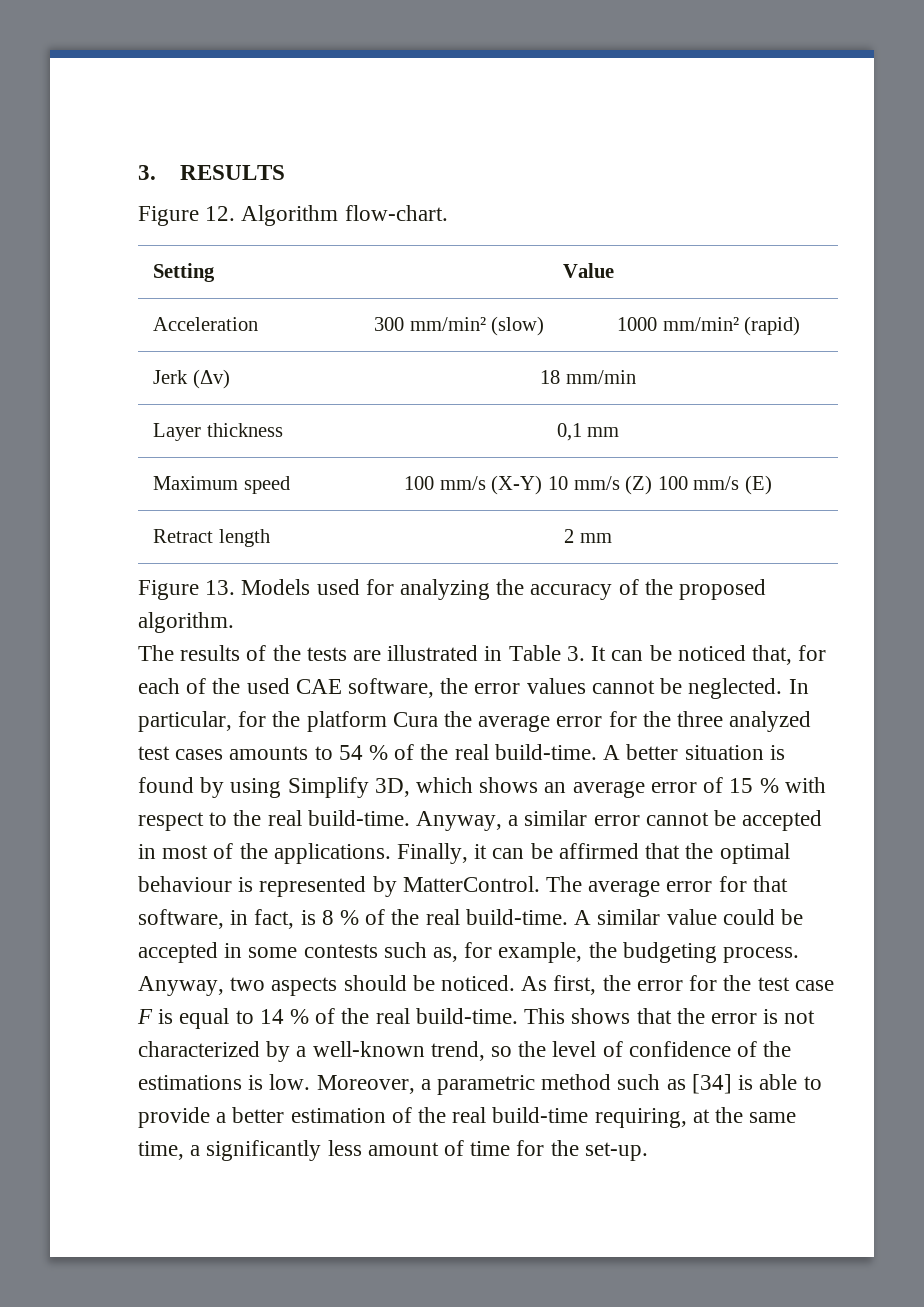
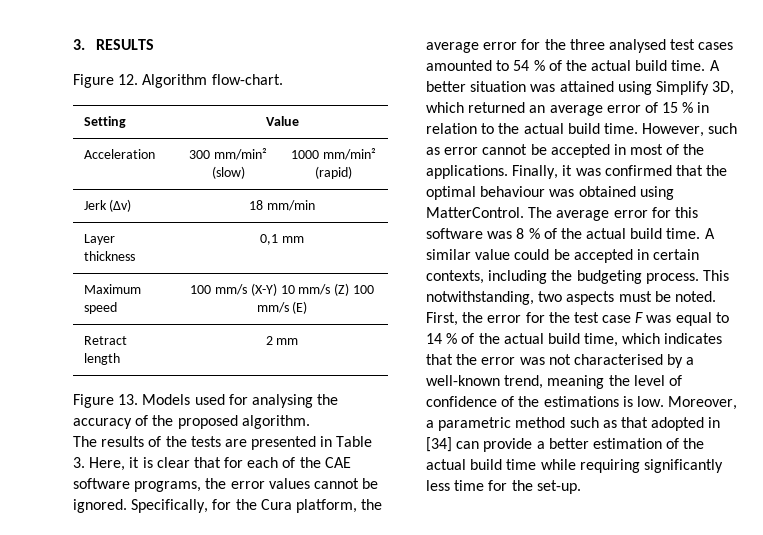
[400,579,491,600] analyzing -> [251,394,313,408] analysing
[387,645,479,661] illustrated -> [251,436,317,450] presented
[591,645,792,665] It can be noticed that, -> [89,457,221,471] Here, it is clear that
[246,678,435,698] used CAE software, -> [324,457,351,468] [73,478,202,492] CAE software programs,
[688,678,809,699] [138,711,438,732] neglected. In particular, for the platform Cura -> [73,499,357,513] ignored. Specifically, for the Cura platform,
[729,711,812,732] analyzed -> [608,39,666,53] analysed
[229,746,309,760] amounts -> [426,60,492,71] amounted
[454,744,785,760] [138,777,225,798] real build-time. A better situation is found by -> [591,60,720,71] [426,81,614,92] actual build time. A better situation was attained
[479,777,539,793] shows -> [468,102,526,113] returned
[784,777,826,793] [138,810,588,831] with respect to the real build-time. Anyway, a similar -> [697,102,710,113] [426,123,738,137] [426,147,440,155] in relation to the actual build time. However, such as
[492,843,639,859] can be affirmed -> [575,165,672,176] was confirmed
[238,876,397,897] is represented by -> [549,186,674,200] was obtained using
[752,876,788,892] [138,909,316,929] that software, in fact, is -> [674,207,698,218] [426,228,513,239] this software was
[425,909,568,925] real build-time. -> [586,228,701,239] actual build time.
[248,942,800,963] [138,975,597,996] some contests such as, for example, the budgeting process. Anyway, two aspects should be noticed. As first, -> [653,249,700,260] [426,270,729,284] [426,291,716,305] [426,312,458,326] certain contexts, including the budgeting process. This notwithstanding, two aspects must be noted. First,
[158,1009,174,1024] is -> [646,315,672,323] was
[375,1008,816,1024] [138,1041,260,1057] real build-time. This shows that the error is not characterized -> [503,333,723,347] [426,354,663,365] actual build time, which indicates that the error was not characterised
[491,1046,513,1057] so -> [547,375,605,389] meaning
[691,1074,822,1094] [34] is able to -> [620,417,721,431] [426,437,480,452] that adopted in [34] can
[452,1107,797,1128] [138,1140,465,1161] real build-time requiring, at the same time, a significantly less amount of -> [426,459,723,473] [426,480,450,491] actual build time while requiring significantly less

